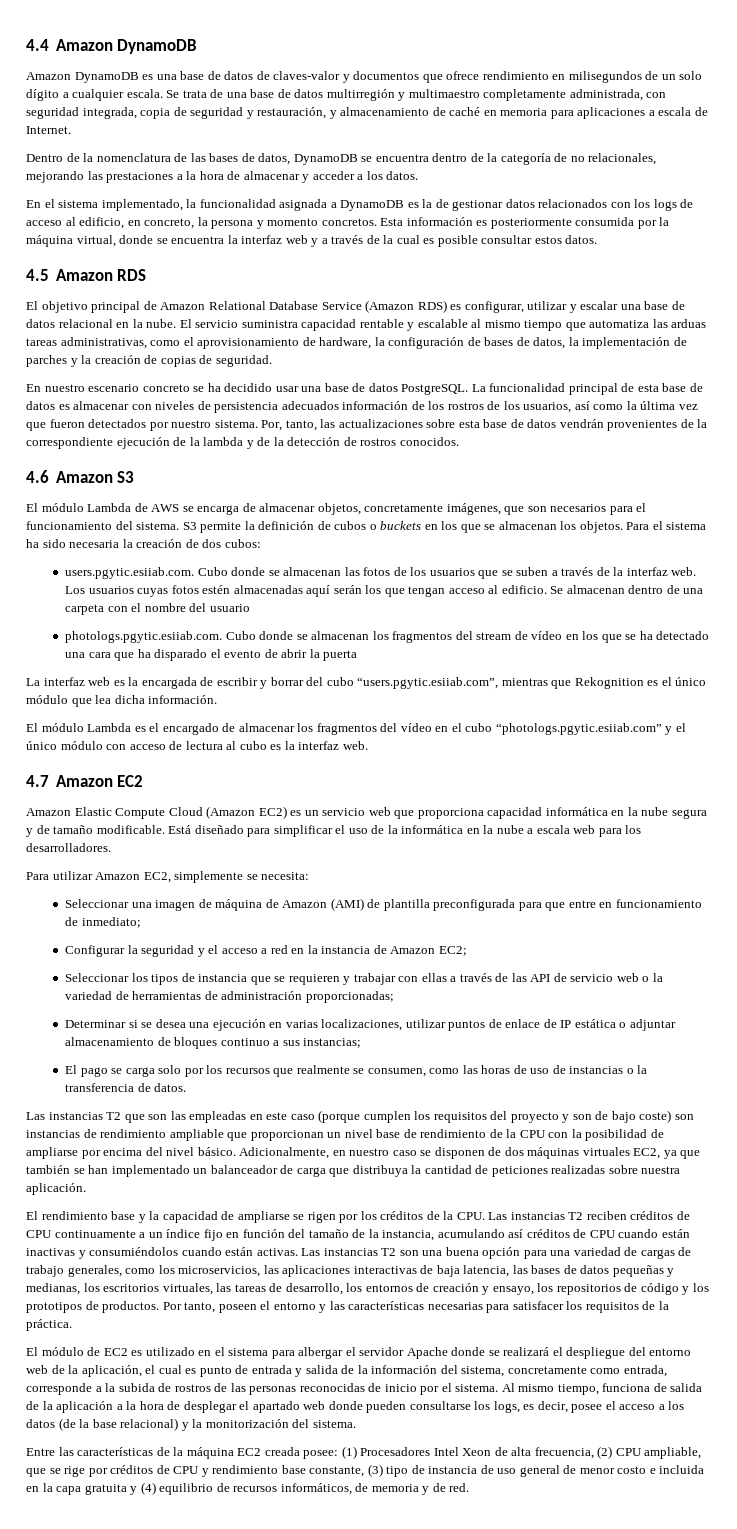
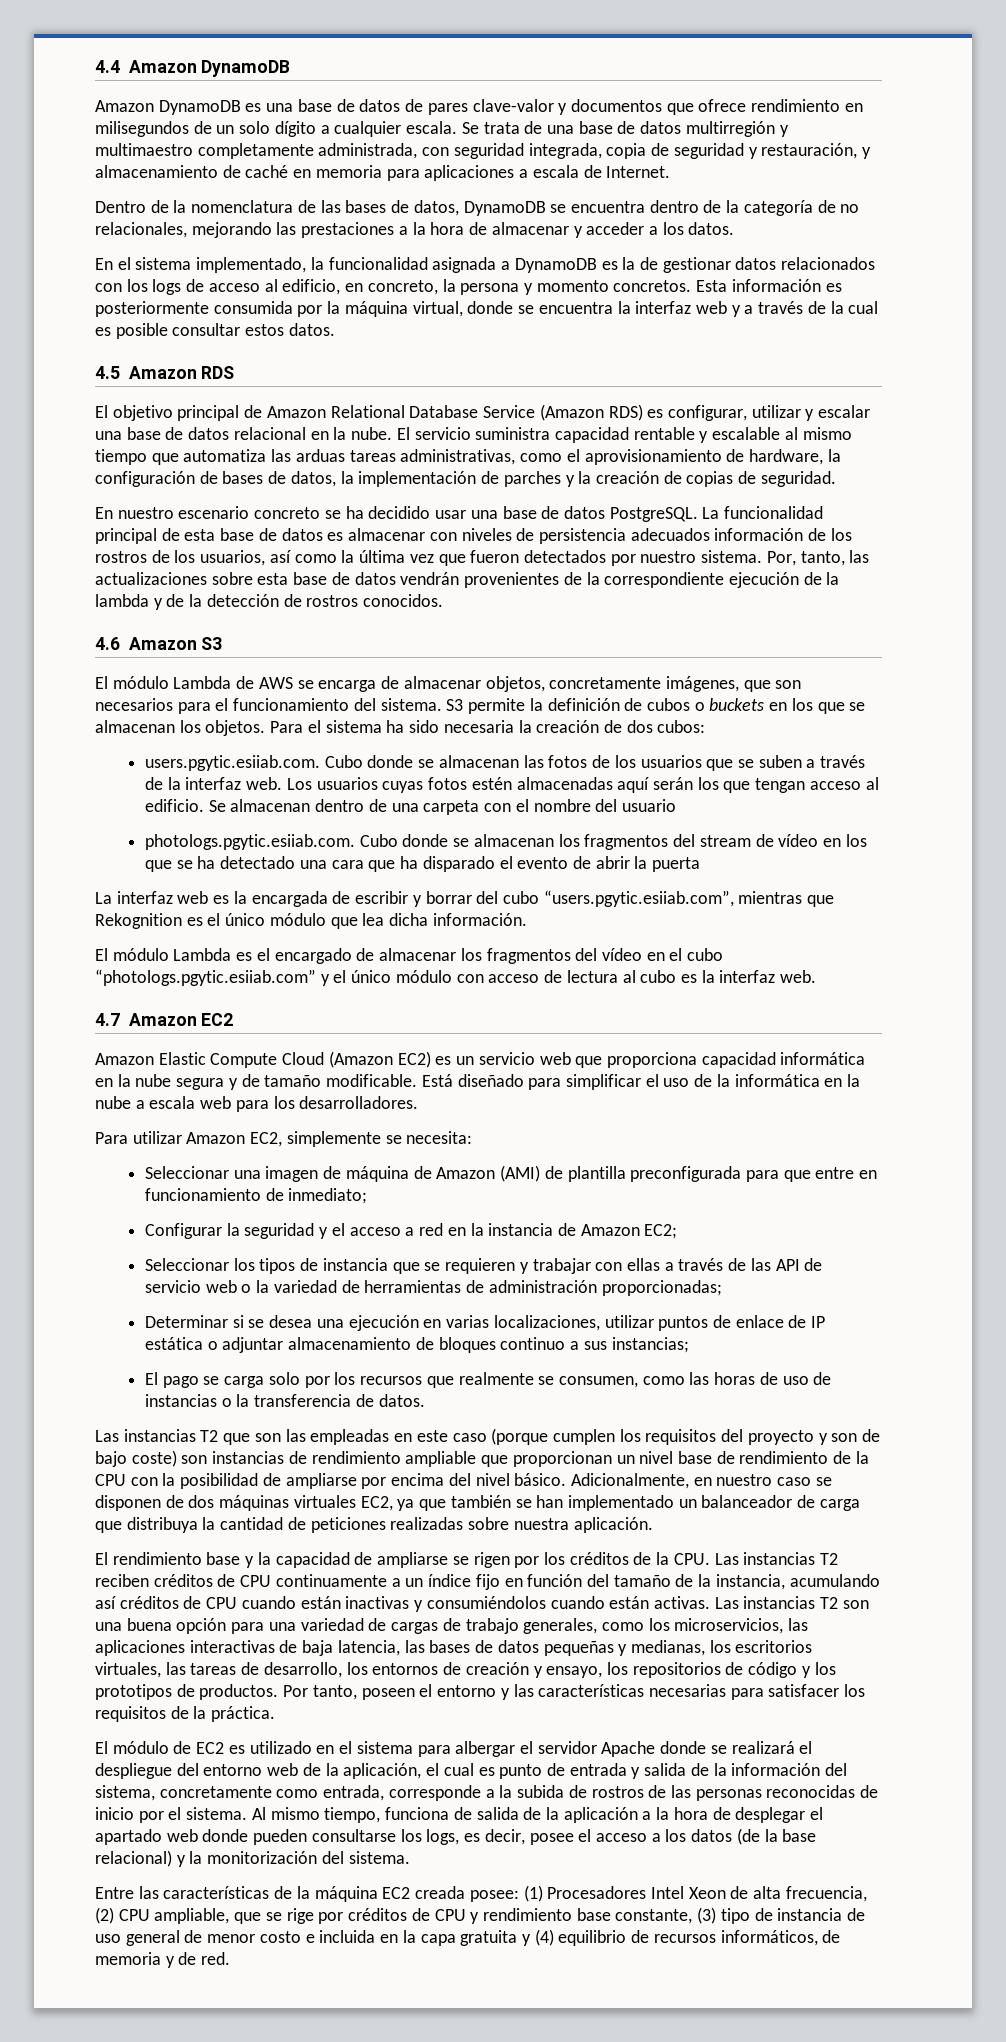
[273,71,341,80] claves-valor -> [427,99,554,115] pares clave-valor

